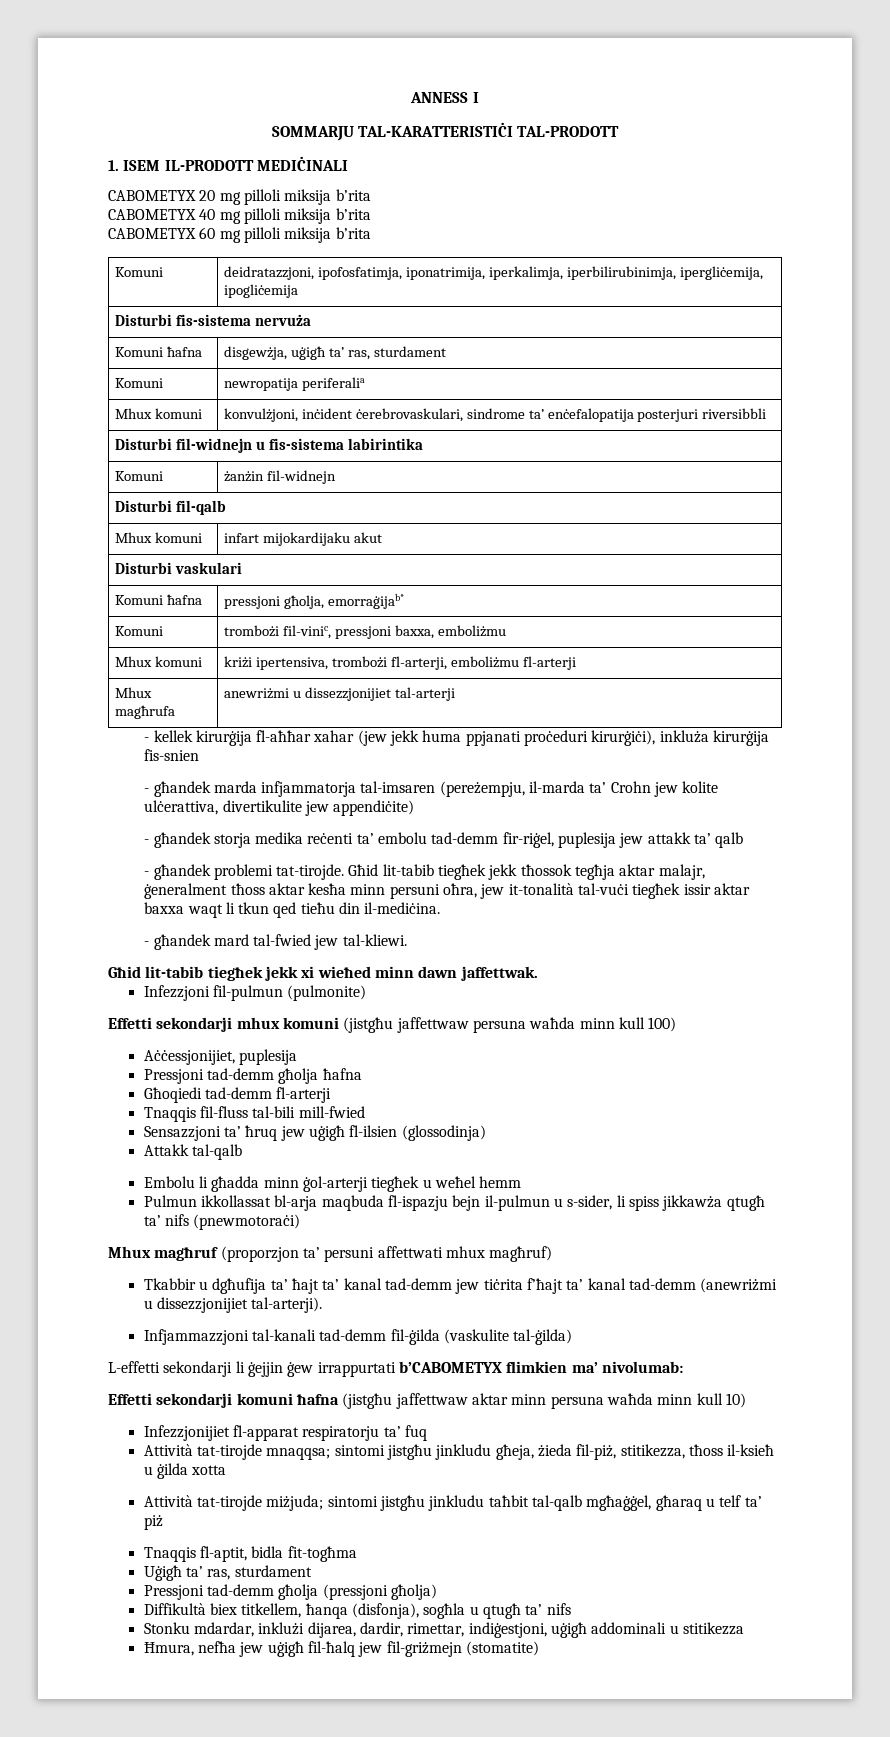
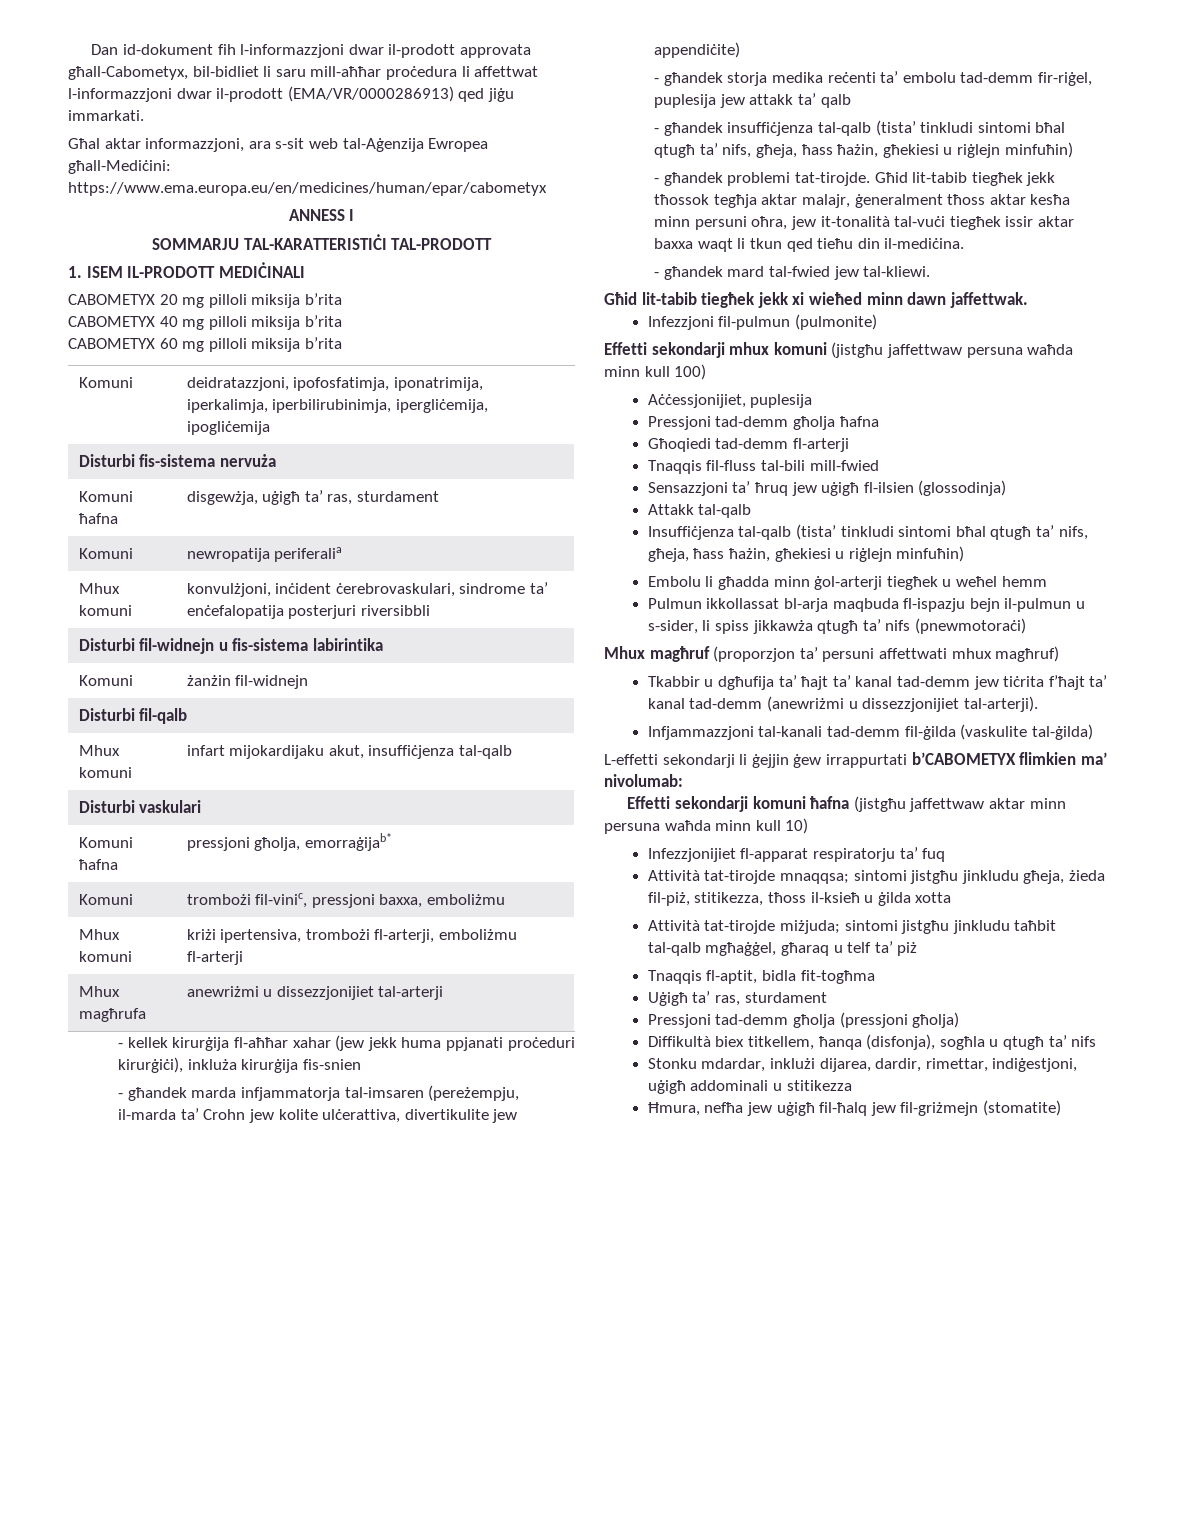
(410, 97) none -> [91,44,531,58] [68,66,539,80] [68,86,514,102] [68,110,144,121] [68,138,489,152] [68,160,171,174] [68,182,547,196] Dan id-dokument fih l-informazzjoni dwar il-prodott approvata għall-Cabometyx, bil-bidliet li saru mill-aħħar proċedura li affettwat l-informazzjoni dwar il-prodott (EMA/VR/0000286913) qed jiġu immarkati. // Għal aktar informazzjoni, ara s-sit web tal-Aġenzija Ewropea għall-Mediċini: https://www.ema.europa.eu/en/medicines/human/epar/cabometyx //
[353,532,382,543] akut -> [328,745,512,759] akut, insuffiċjenza tal-qalb
(744, 840) none -> [654,120,1066,136] [654,142,1073,158] // - għandek insuffiċjenza tal-qalb (tista’ tinkludi sintomi bħal qtugħ ta’ nifs, għeja, ħass ħażin, għekiesi u riġlejn minfuħin)
(243, 1152) none -> [647,524,1088,540] [647,546,965,562] // Insuffiċjenza tal-qalb (tista’ tinkludi sintomi bħal qtugħ ta’ nifs, għeja, ħass ħażin, għekiesi u riġlejn minfuħin)

